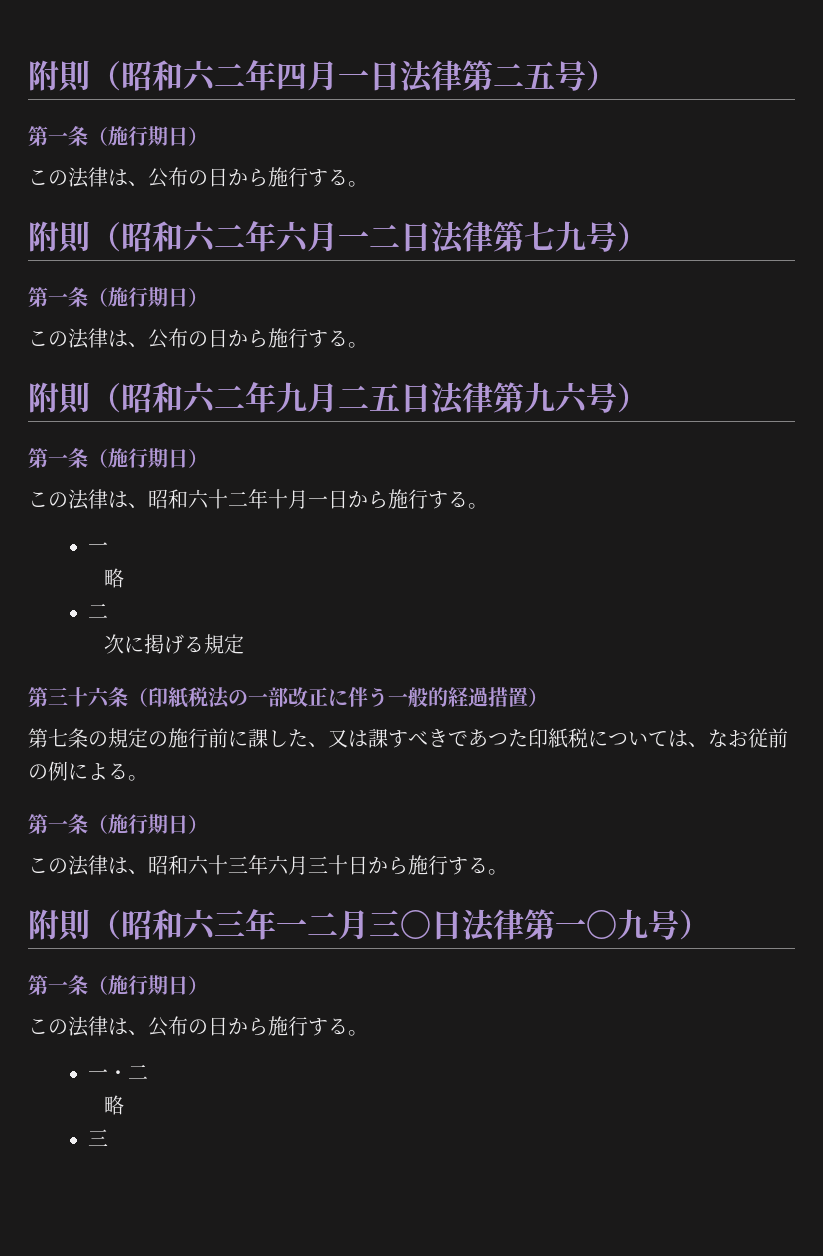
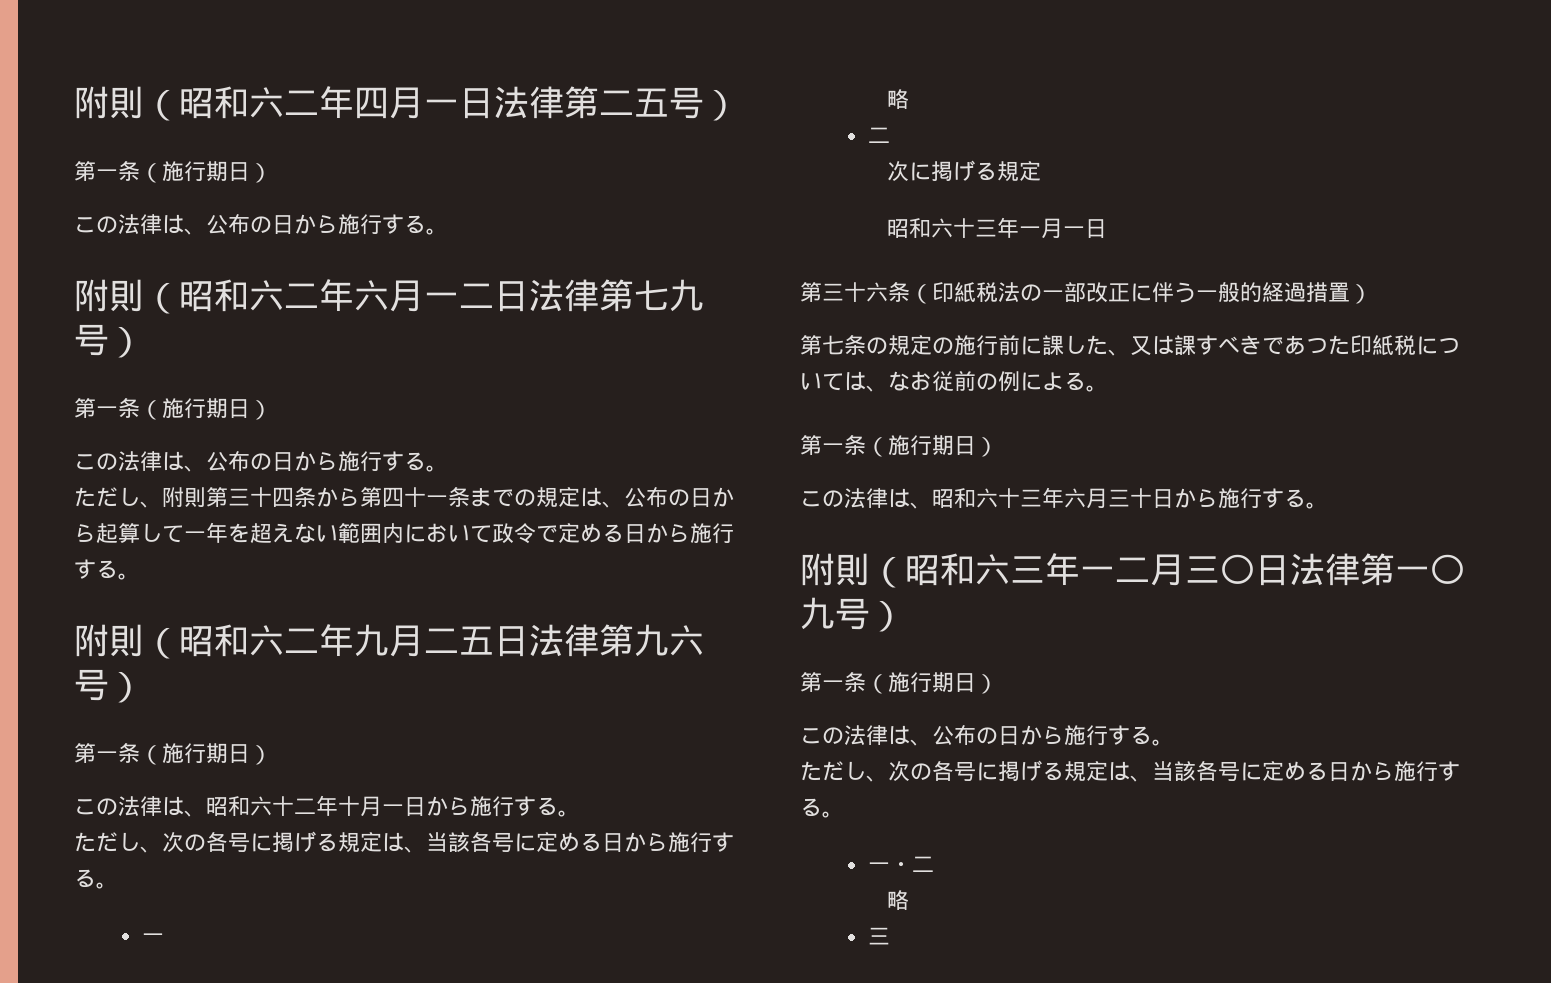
(368, 345) none -> [74,487,734,508] [74,522,734,544] [74,559,140,580] // ただし、附則第三十四条から第四十一条までの規定は、公布の日から起算して一年を超えない範囲内において政令で定める日から施行する。
(488, 506) none -> [74,831,734,853] [74,869,118,889] // ただし、次の各号に掲げる規定は、当該各号に定める日から施行する。
(244, 644) none -> [886,217,1107,239] // 昭和六十三年一月一日
(368, 1033) none -> [800,760,1460,782] [800,798,844,818] // ただし、次の各号に掲げる規定は、当該各号に定める日から施行する。

